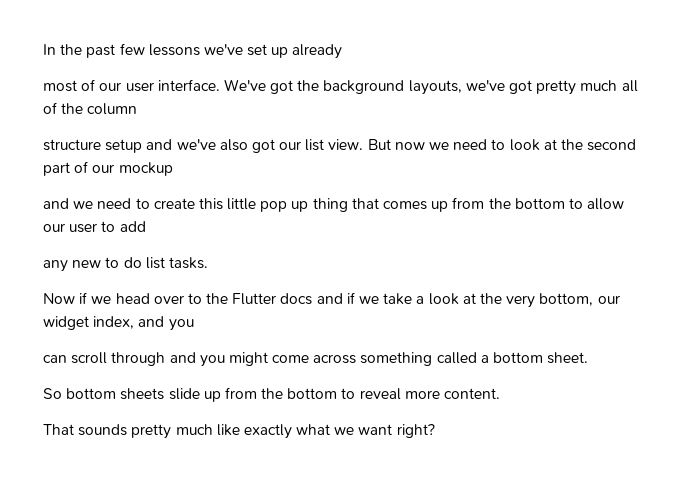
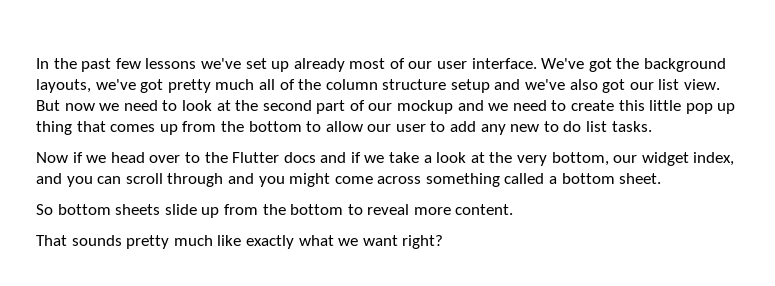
(343, 51) // -> (345, 65) none
(138, 109) // -> (378, 84) none
(173, 169) // -> (454, 107) none
(146, 226) // -> (477, 126) none
(194, 325) // -> (93, 181) none

